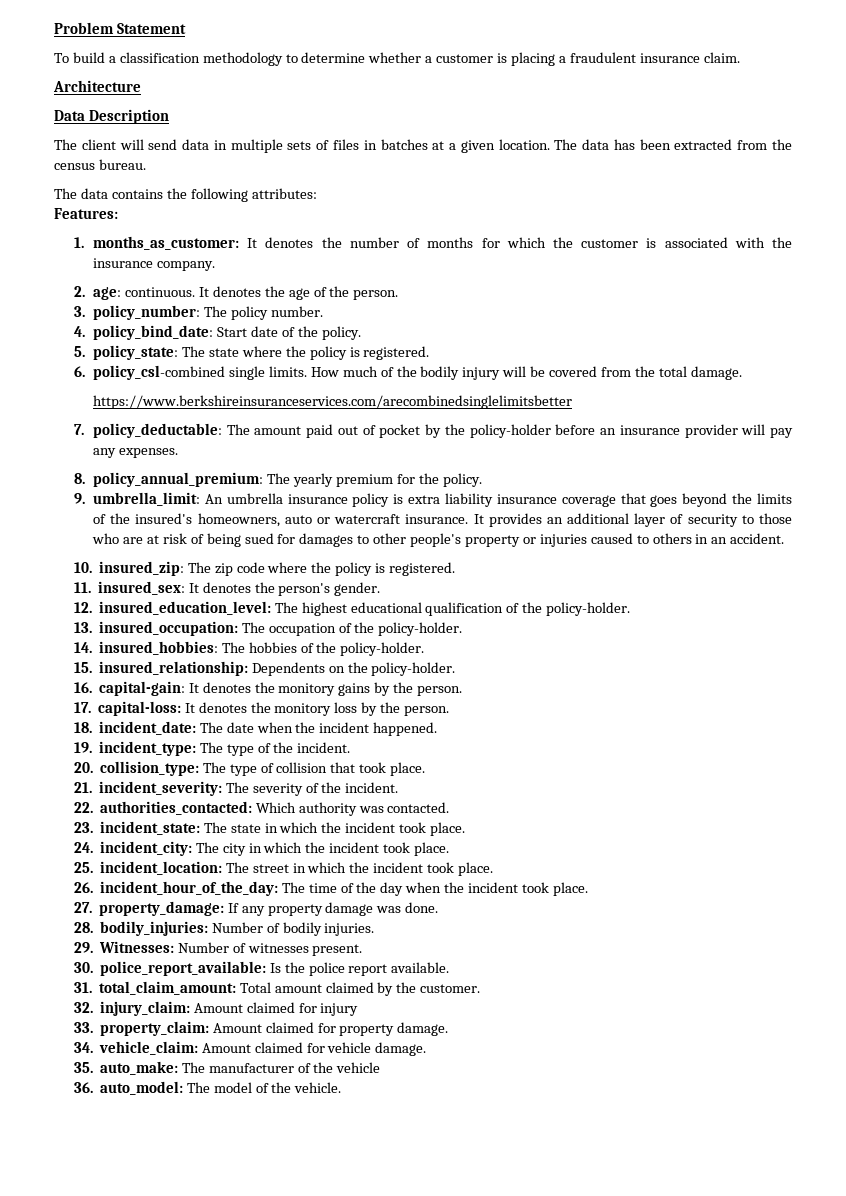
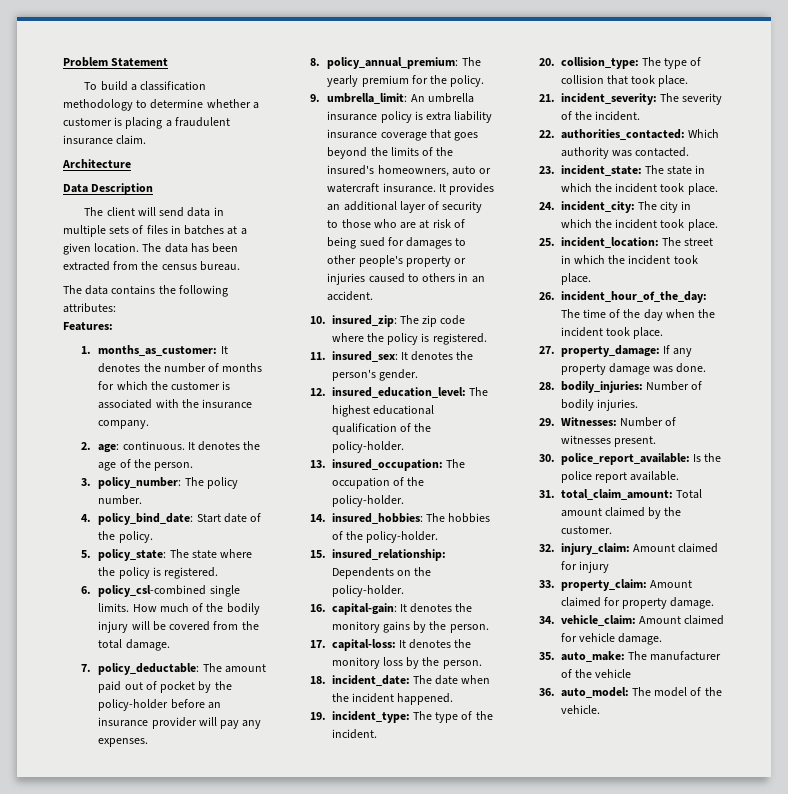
[93,395,573,409] // https://www.berkshireinsuranceservices.com/arecombinedsinglelimitsbetter -> (170, 645) none

